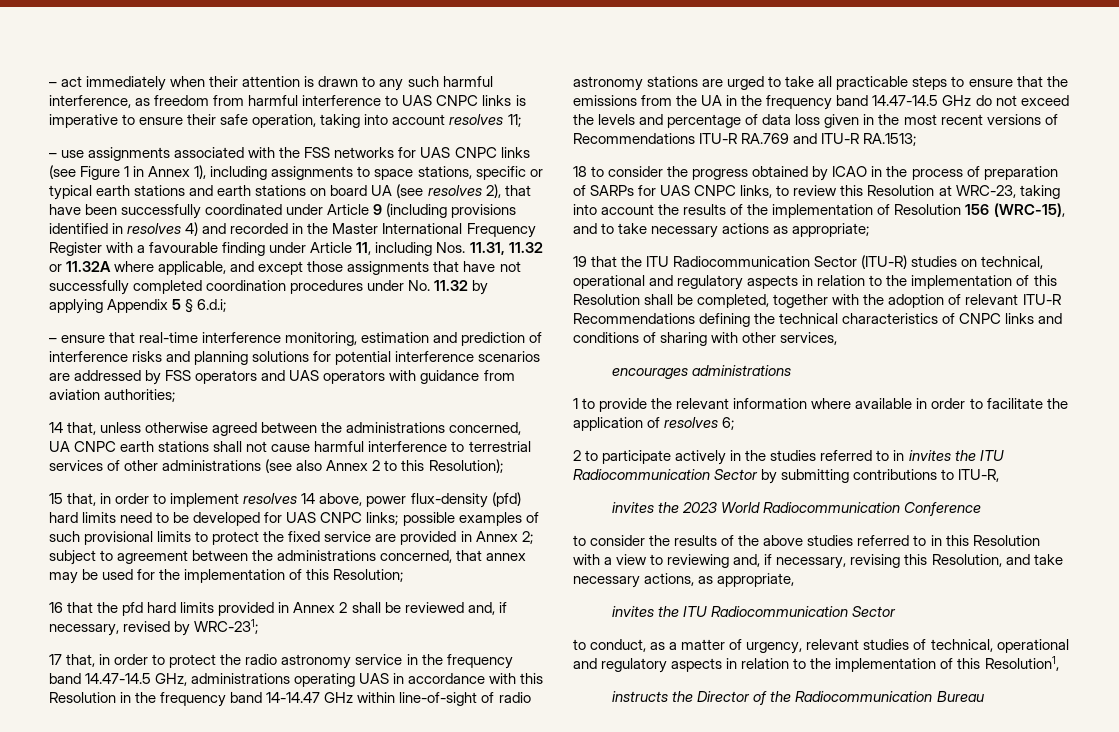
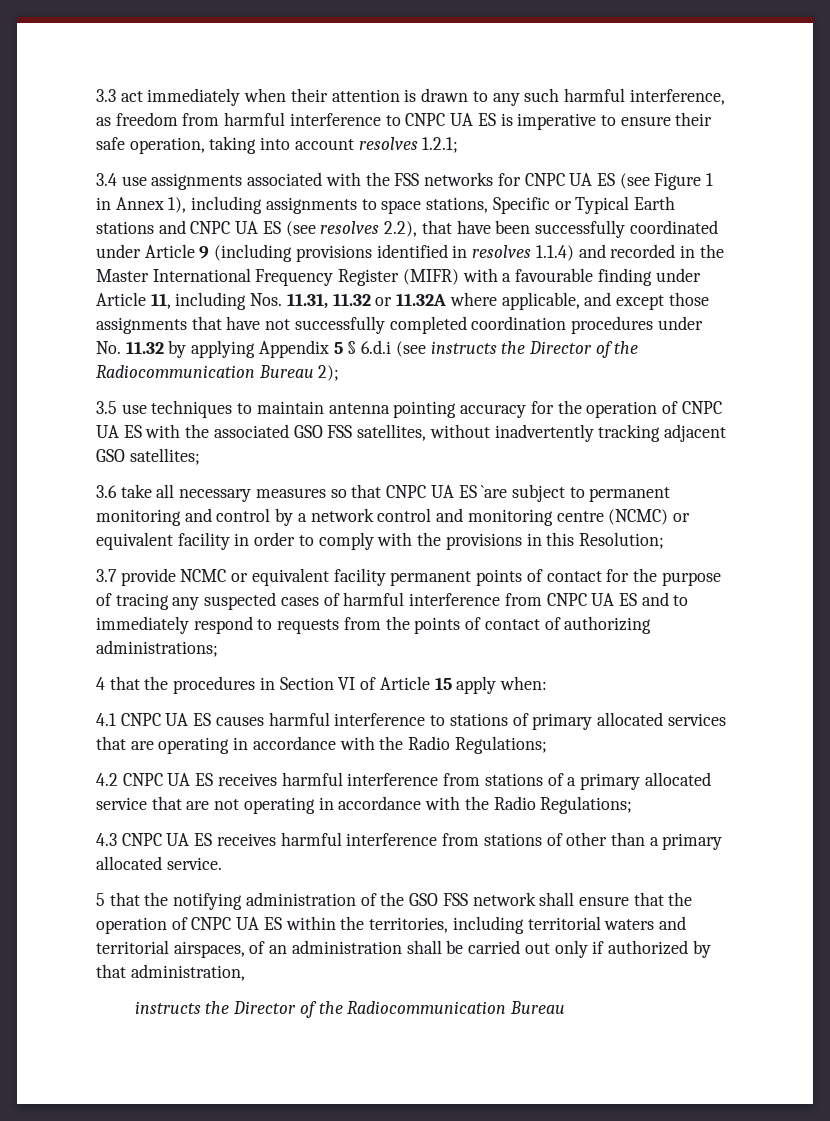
[49,82,57,87] – -> [96,89,116,102] 3.3
[402,95,512,106] UAS CNPC links -> [405,113,496,126] CNPC UA ES
[507,114,521,127] [49,153,57,158] 11; // – -> [422,137,459,153] [96,173,117,186] 1.2.1; // 3.4
[420,147,530,158] UAS CNPC links -> [524,173,615,186] CNPC UA ES
[475,166,543,180] [49,185,393,200] specific or typical earth stations and earth stations on board UA -> [492,196,675,214] [96,220,281,234] Specific or Typical Earth stations and CNPC UA ES
[485,184,501,198] 2), -> [384,221,418,237] 2.2),
[185,222,199,236] 4) -> [535,245,574,261] 1.1.4)
(102, 249) none -> [402,269,459,285] (MIFR)
[197,299,227,312] [49,332,543,346] [49,351,541,365] [49,370,515,385] [49,389,176,402] [49,422,522,436] [49,441,531,452] [49,459,503,473] [49,492,521,508] [49,512,539,526] [49,531,533,545] [49,550,527,565] [49,569,404,584] [49,602,507,616] [49,619,259,636] [49,654,513,669] [49,673,544,687] [49,692,531,707] [573,76,1068,91] [573,95,1069,110] [573,114,1058,128] [573,133,917,146] [573,166,1058,181] [573,185,1060,199] [573,203,1065,218] [573,223,870,238] [573,255,1044,269] [573,275,1057,290] [573,294,1061,308] [573,313,1063,327] [573,332,838,346] [612,365,792,379] [573,398,1068,412] [573,417,735,431] [573,450,1004,465] [573,469,1000,484] [612,502,982,516] [573,535,1040,546] [573,554,1063,569] [573,573,795,588] [612,606,897,617] [573,639,1069,654] [573,656,1059,673] 6.d.i; // – ensure that real-time interference monitoring, estimation and prediction of interference risks and planning solutions for potential interference scenarios are addressed by FSS operators and UAS operators with guidance from aviation authorities; // 14 that, unless otherwise agreed between the administrations concerned, UA CNPC earth stations shall not cause harmful interference to terrestrial services of other administrations (see also Annex 2 to this Resolution); // 15 that, in order to implement resolves 14 above, power flux-density (pfd) hard limits need to be developed for UAS CNPC links; possible examples of such provisional limits to protect the fixed service are provided in Annex 2; subject to agreement between the administrations concerned, that annex may be used for the implementation of this Resolution; // 16 that the pfd hard limits provided in Annex 2 shall be reviewed and, if necessary, revised by WRC-231; // 17 that, in order to protect the radio astronomy service in the frequency band 14.47-14.5 GHz, administrations operating UAS in accordance with this Resolution in the frequency band 14-14.47 GHz within line-of-sight of radio astronomy stations are urged to take all practicable steps to ensure that the emissions from the UA in the frequency band 14.47-14.5 GHz do not exceed the levels and percentage of data loss given in the most recent versions of Recommendations ITU-R RA.769 and ITU-R RA.1513; // 18 to consider the progress obtained by ICAO in the process of preparation of SARPs for UAS CNPC links, to review this Resolution at WRC-23, taking into account the results of the implementation of Resolution 156 (WRC-15), and to take necessary actions as appropriate; // 19 that the ITU Radiocommunication Sector (ITU-R) studies on technical, operational and regulatory aspects in relation to the implementation of this Resolution shall be completed, together with the adoption of relevant ITU-R Recommendations defining the technical characteristics of CNPC links and conditions of sharing with other services, // encourages administrations // 1 to provide the relevant information where available in order to facilitate the application of resolves 6; // 2 to participate actively in the studies referred to in invites the ITU Radiocommunication Sector by submitting contributions to ITU-R, // invites the 2023 World Radiocommunication Conference // to consider the results of the above studies referred to in this Resolution with a view to reviewing and, if necessary, revising this Resolution, and take necessary actions, as appropriate, // invites the ITU Radiocommunication Sector // to conduct, as a matter of urgency, relevant studies of technical, operational and regulatory aspects in relation to the implementation of this Resolution1, -> [361,340,639,358] [96,365,340,381] [96,400,722,418] [96,424,726,442] [96,448,200,465] [96,484,671,502] [96,508,690,526] [96,532,664,550] [96,568,721,586] [96,592,689,610] [96,616,652,634] [96,640,218,657] [96,676,547,694] [96,712,726,730] [96,736,547,754] [96,772,711,790] [96,796,633,814] [96,832,723,850] [96,856,222,870] [96,892,693,910] [96,916,686,934] [96,940,711,958] [96,964,245,981] 6.d.i (see instructs the Director of the Radiocommunication Bureau 2); // 3.5 use techniques to maintain antenna pointing accuracy for the operation of CNPC UA ES with the associated GSO FSS satellites, without inadvertently tracking adjacent GSO satellites; // 3.6 take all necessary measures so that CNPC UA ES `are subject to permanent monitoring and control by a network control and monitoring centre (NCMC) or equivalent facility in order to comply with the provisions in this Resolution; // 3.7 provide NCMC or equivalent facility permanent points of contact for the purpose of tracing any suspected cases of harmful interference from CNPC UA ES and to immediately respond to requests from the points of contact of authorizing administrations; // 4 that the procedures in Section VI of Article 15 apply when: // 4.1 CNPC UA ES causes harmful interference to stations of primary allocated services that are operating in accordance with the Radio Regulations; // 4.2 CNPC UA ES receives harmful interference from stations of a primary allocated service that are not operating in accordance with the Radio Regulations; // 4.3 CNPC UA ES receives harmful interference from stations of other than a primary allocated service. // 5 that the notifying administration of the GSO FSS network shall ensure that the operation of CNPC UA ES within the territories, including territorial waters and territorial airspaces, of an administration shall be carried out only if authorized by that administration,

